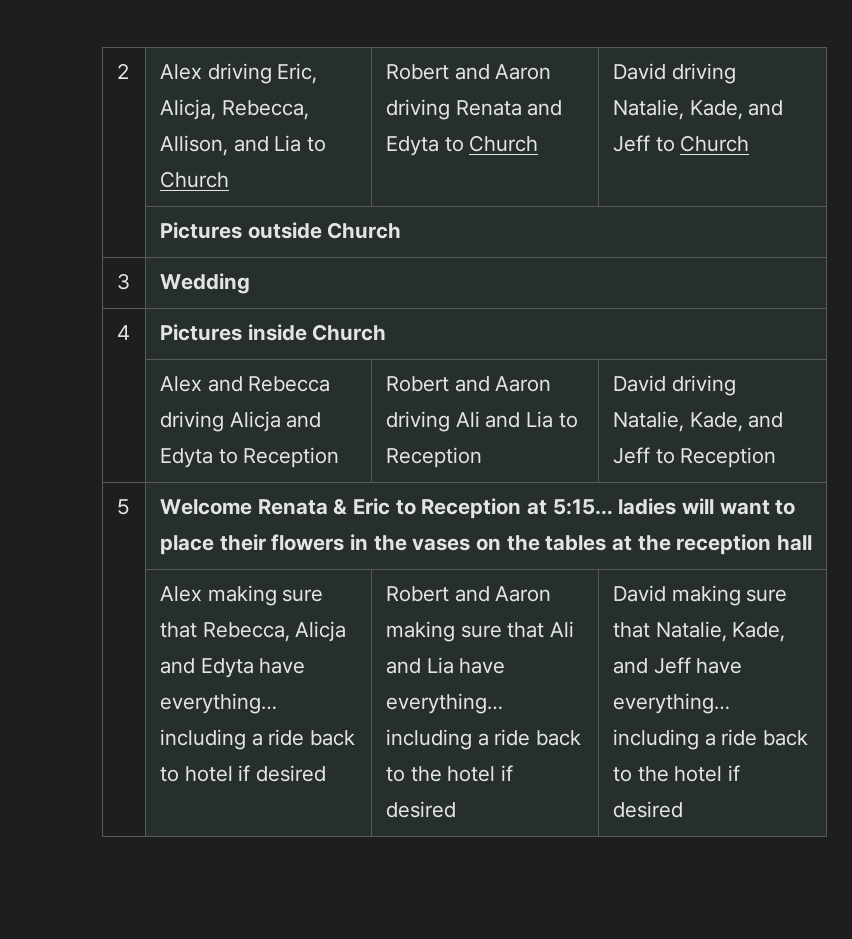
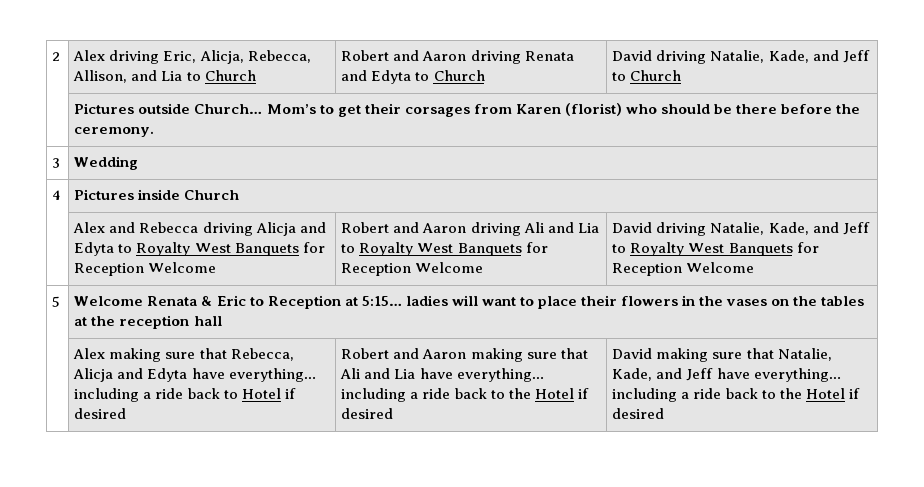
[327,222,402,239] Church -> [194,103,861,117] [74,127,155,137] Church… Mom’s to get their corsages from Karen (florist) who should be there before the ceremony.
[243,447,340,468] Reception -> [136,242,325,256] [74,262,217,276] Royalty West Banquets for Reception Welcome
[385,447,482,468] [612,375,736,396] [612,411,784,432] [612,447,777,468] Reception | David driving Natalie, Kade, and Jeff to Reception -> [359,242,548,256] [341,262,484,276] [612,222,870,236] [612,242,819,256] [612,262,755,276] Royalty West Banquets for Reception Welcome | David driving Natalie, Kade, and Jeff to Royalty West Banquets for Reception Welcome
[184,766,233,782] hotel -> [241,388,281,399] Hotel
[447,766,496,782] hotel -> [534,388,574,399] Hotel
[674,766,723,782] hotel -> [805,388,845,399] Hotel

